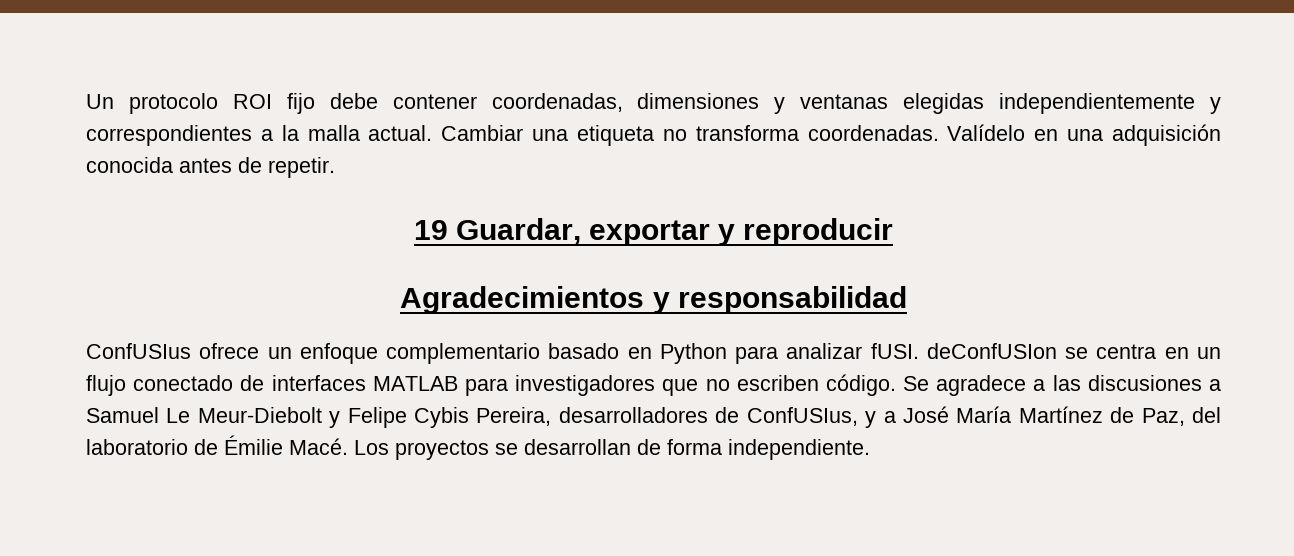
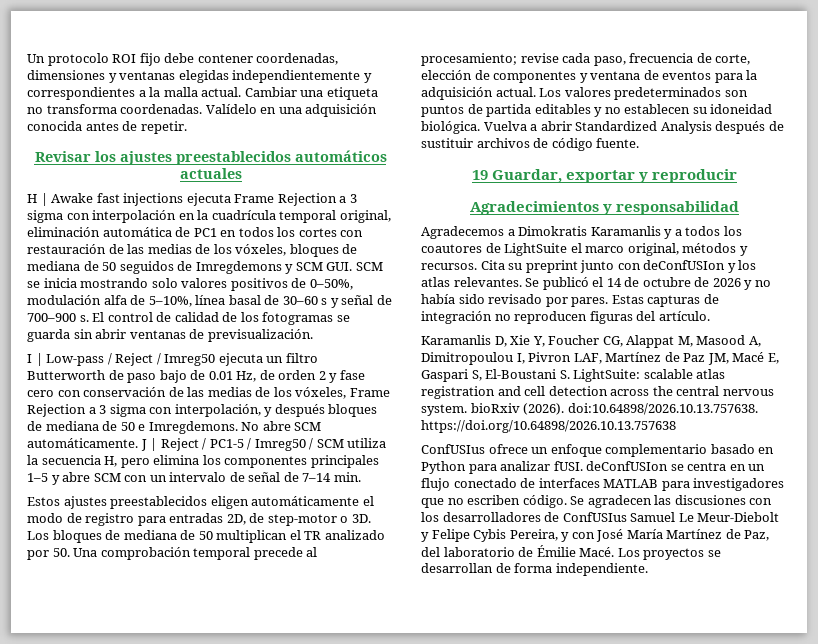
(335, 167) none -> [34,150,387,165] [179,168,242,179] [27,193,357,206] [27,210,391,223] [27,227,364,237] [27,244,358,257] [27,261,383,274] [27,278,353,291] [27,295,392,308] [27,312,350,325] [27,329,313,342] [27,353,318,366] [27,370,365,383] [27,387,390,399] [27,404,378,417] [27,421,322,434] [27,438,387,451] [27,455,379,468] [27,472,361,485] [27,496,374,509] [27,513,371,526] [27,530,385,543] [27,547,318,560] [421,53,751,66] [421,70,758,83] [421,87,748,100] [421,104,773,117] [421,121,784,134] [421,138,640,151] // Revisar los ajustes preestablecidos automáticos actuales // H | Awake fast injections ejecuta Frame Rejection a 3 sigma con interpolación en la cuadrícula temporal original, eliminación automática de PC1 en todos los cortes con restauración de las medias de los vóxeles, bloques de mediana de 50 seguidos de Imregdemons y SCM GUI. SCM se inicia mostrando solo valores positivos de 0–50%, modulación alfa de 5–10%, línea basal de 30–60 s y señal de 700–900 s. El control de calidad de los fotogramas se guarda sin abrir ventanas de previsualización. // I | Low-pass / Reject / Imreg50 ejecuta un filtro Butterworth de paso bajo de 0.01 Hz, de orden 2 y fase cero con conservación de las medias de los vóxeles, Frame Rejection a 3 sigma con interpolación, y después bloques de mediana de 50 e Imregdemons. No abre SCM automáticamente. J | Reject / PC1-5 / Imreg50 / SCM utiliza la secuencia H, pero elimina los componentes principales 1–5 y abre SCM con un intervalo de señal de 7–14 min. // Estos ajustes preestablecidos eligen automáticamente el modo de registro para entradas 2D, de step-motor o 3D. Los bloques de mediana de 50 multiplican el TR analizado por 50. Una comprobación temporal precede al procesamiento; revise cada paso, frecuencia de corte, elección de componentes y ventana de eventos para la adquisición actual. Los valores predeterminados son puntos de partida editables y no establecen su idoneidad biológica. Vuelva a abrir Standardized Analysis después de sustituir archivos de código fuente.
(907, 300) none -> [421,226,742,239] [421,243,748,256] [421,260,757,273] [421,277,771,290] [421,294,719,307] [421,311,710,324] [421,335,761,348] [421,352,779,365] [421,369,726,382] [421,386,774,399] [421,403,758,416] [421,420,676,433] // Agradecemos a Dimokratis Karamanlis y a todos los coautores de LightSuite el marco original, métodos y recursos. Cita su preprint junto con deConfUSIon y los atlas relevantes. Se publicó el 14 de octubre de 2026 y no había sido revisado por pares. Estas capturas de integración no reproducen figuras del artículo. // Karamanlis D, Xie Y, Foucher CG, Alappat M, Masood A, Dimitropoulou I, Pivron LAF, Martínez de Paz JM, Macé E, Gaspari S, El-Boustani S. LightSuite: scalable atlas registration and cell detection across the central nervous system. bioRxiv (2026). doi:10.64898/2026.10.13.757638. https://doi.org/10.64898/2026.10.13.757638
[936,375,1221,396] agradece a las discusiones a -> [587,495,773,508] [421,512,627,522] agradecen las discusiones con los desarrolladores de ConfUSIus
[558,407,896,428] desarrolladores de ConfUSIus, y a -> [561,532,595,542] y con

